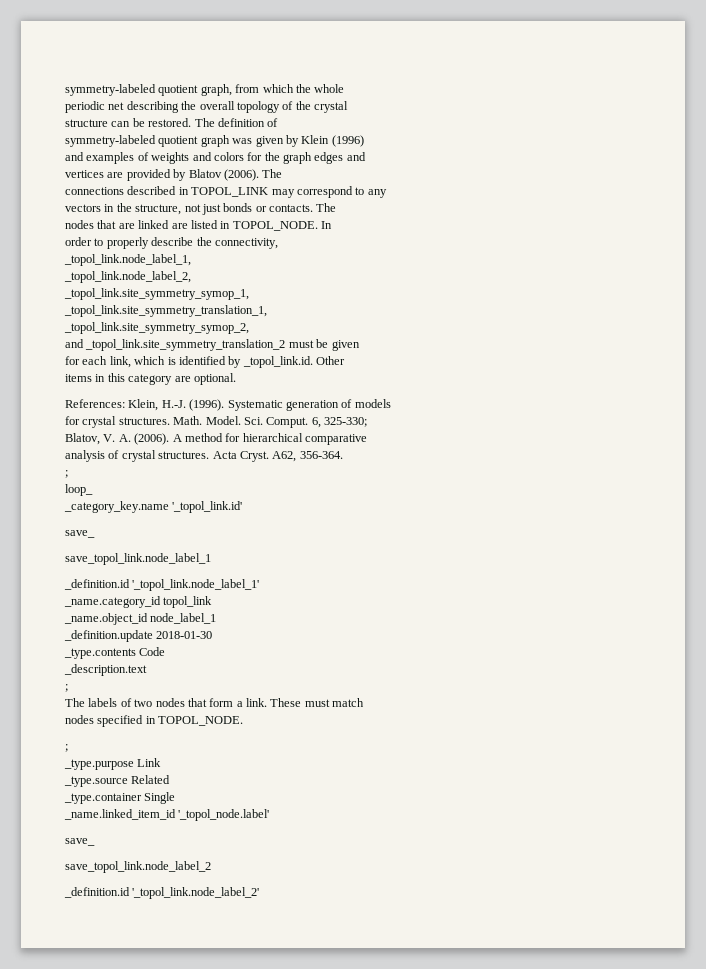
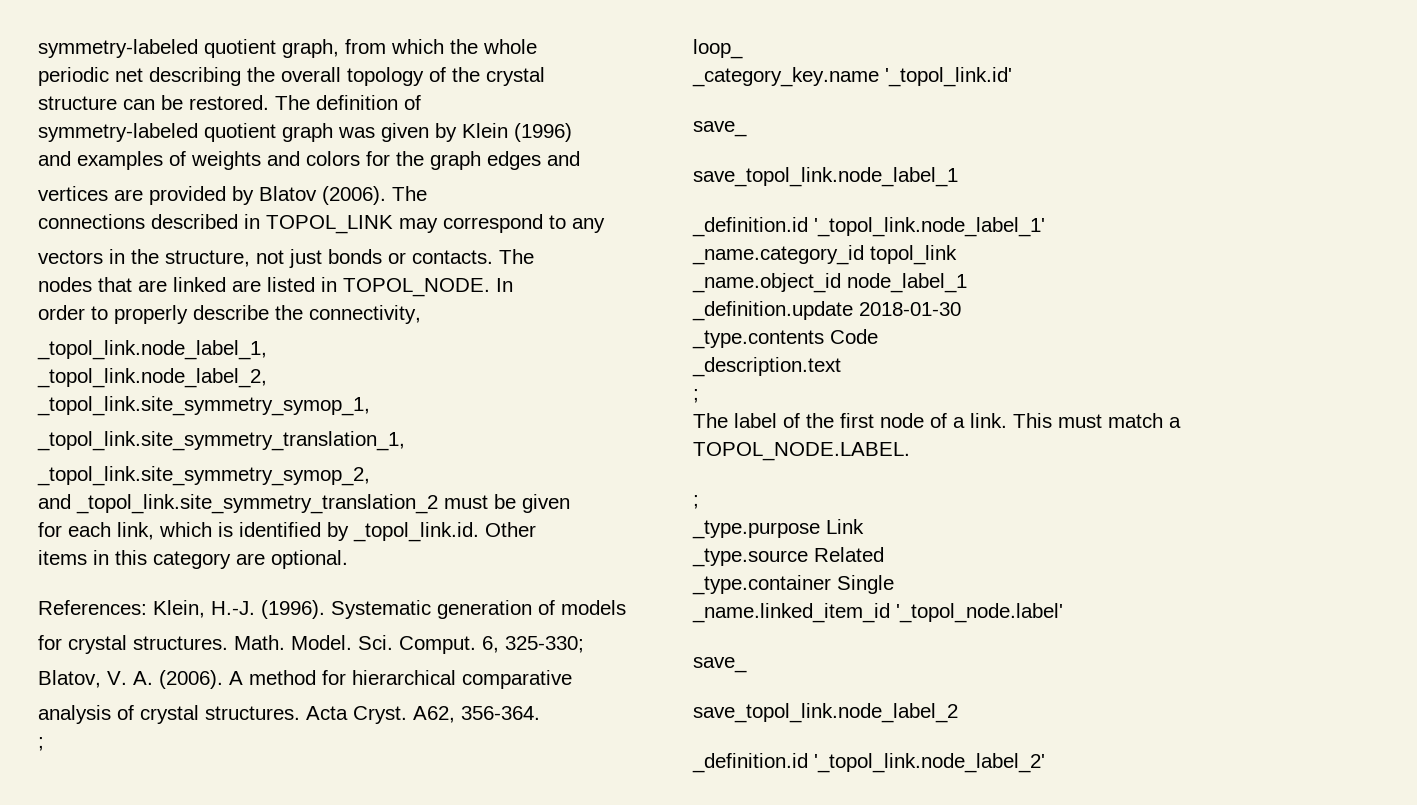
[88,698,234,707] labels of two nodes that form -> [734,413,947,428] label of the first node of
[270,698,302,707] These -> [1013,413,1052,428] This
[65,715,244,727] // nodes specified in TOPOL_NODE. -> [1169,417,1181,428] [693,442,910,461] a TOPOL_NODE.LABEL.

